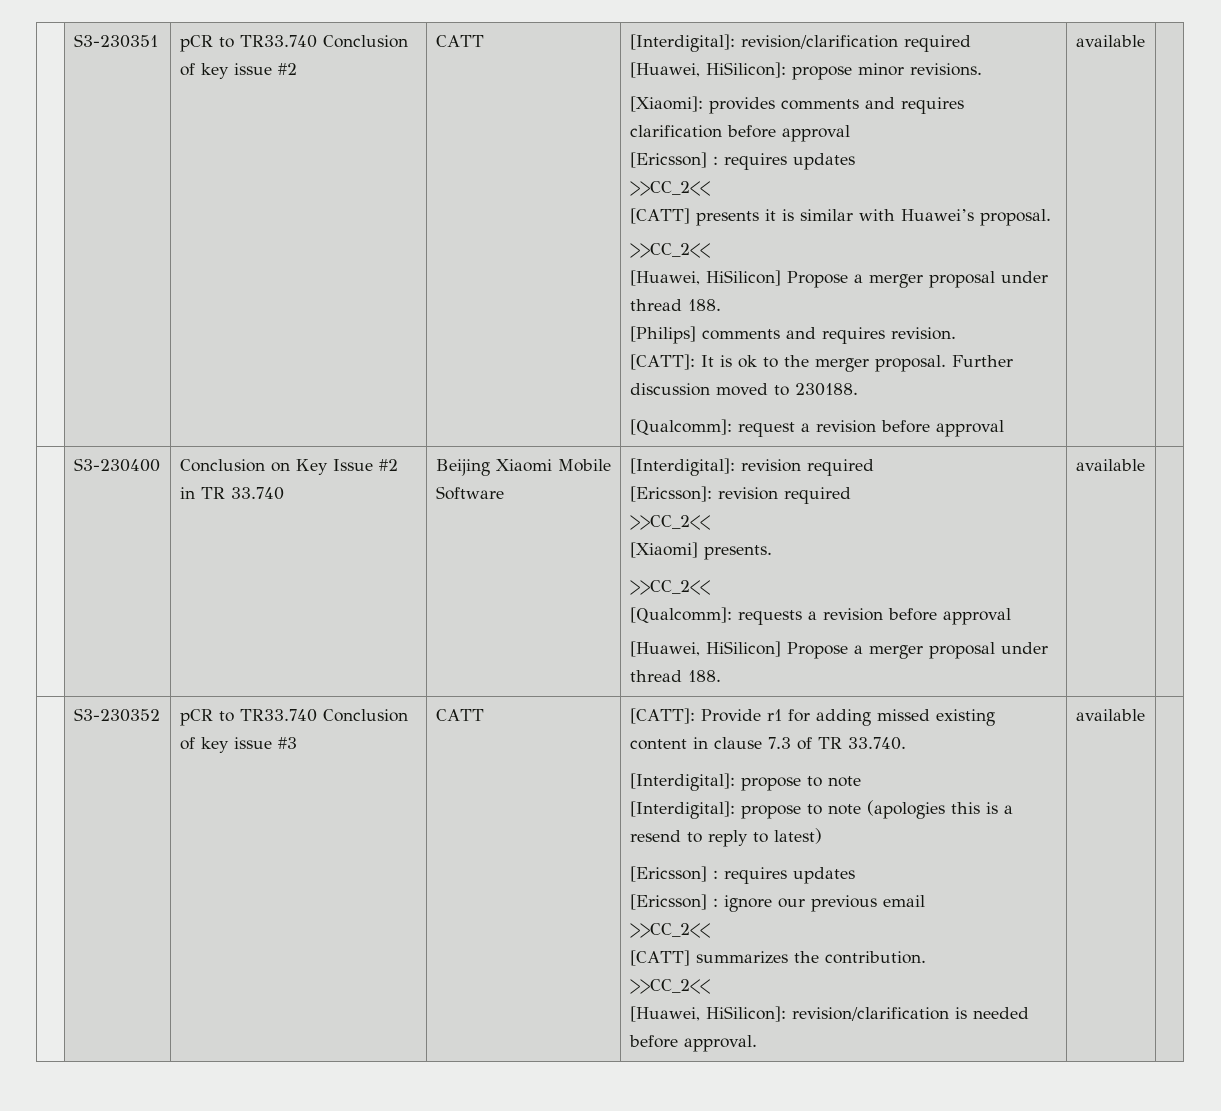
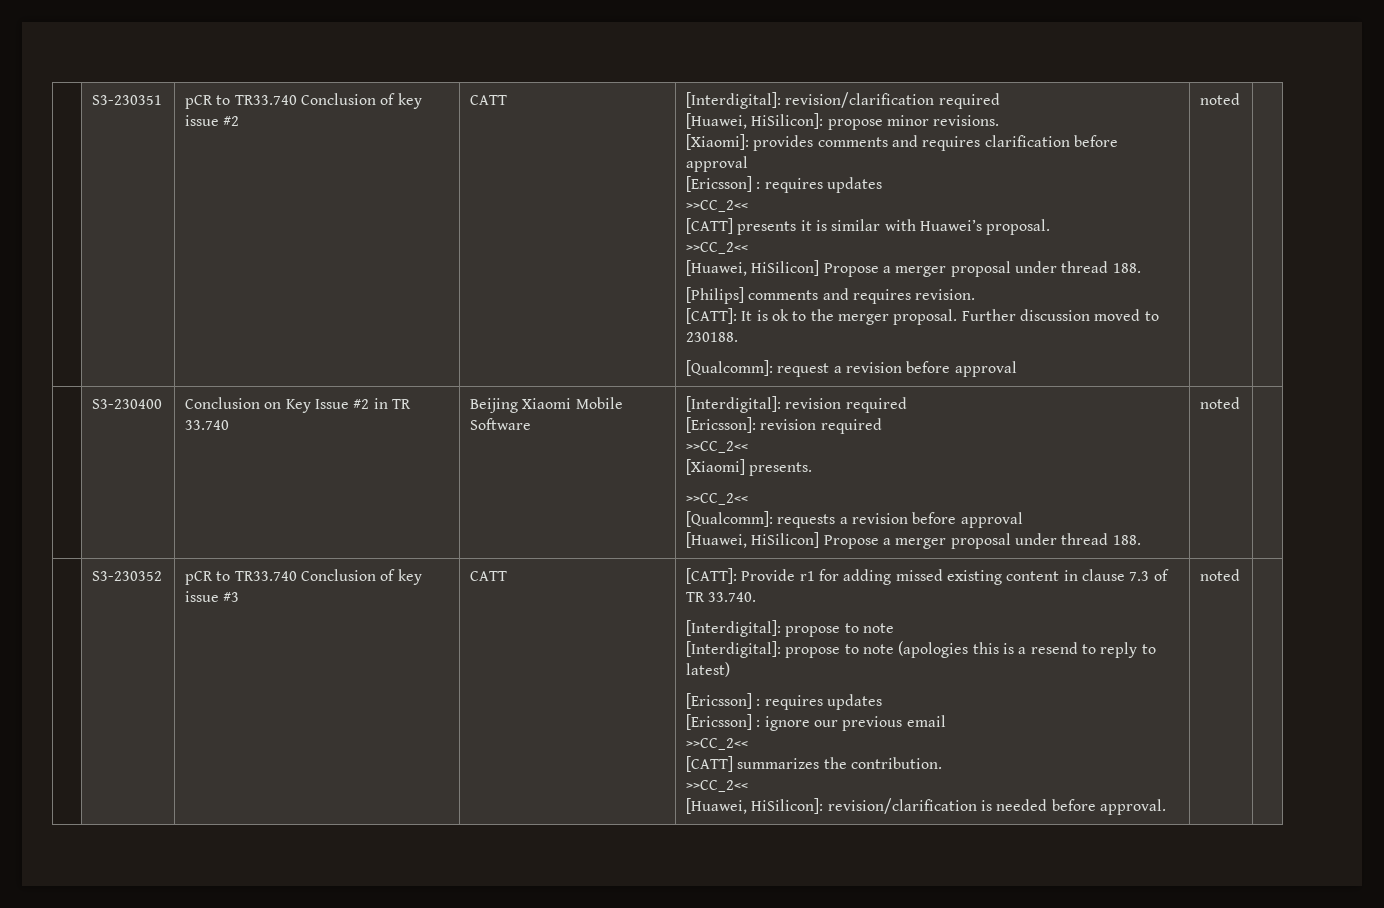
[1075,35,1145,47] available -> [1199,93,1240,105] noted
[1075,459,1145,471] available -> [1199,397,1240,409] noted
[1075,709,1145,721] available -> [1199,569,1240,581] noted

